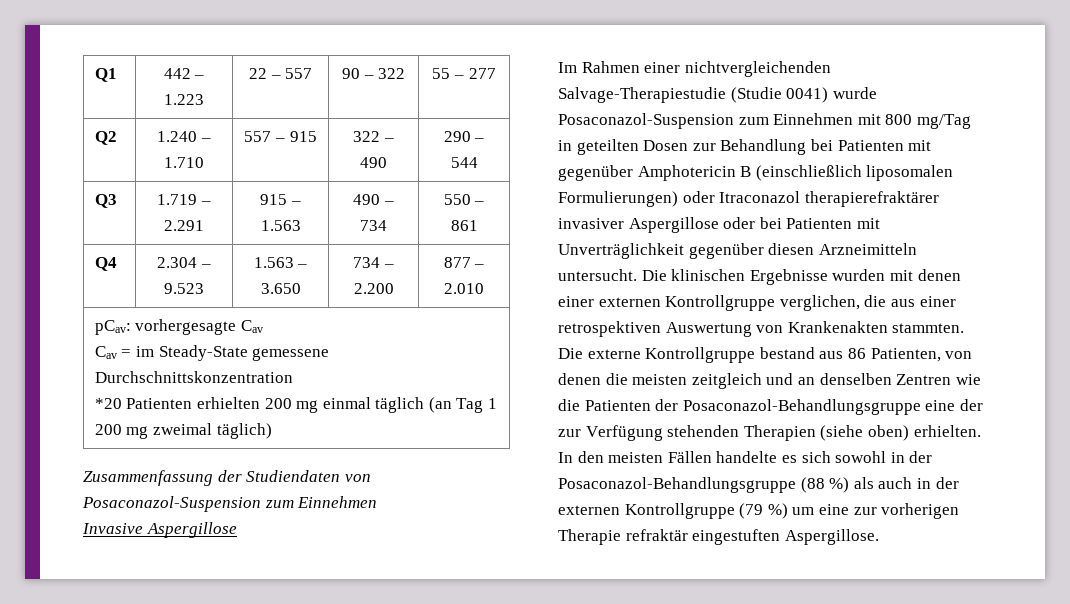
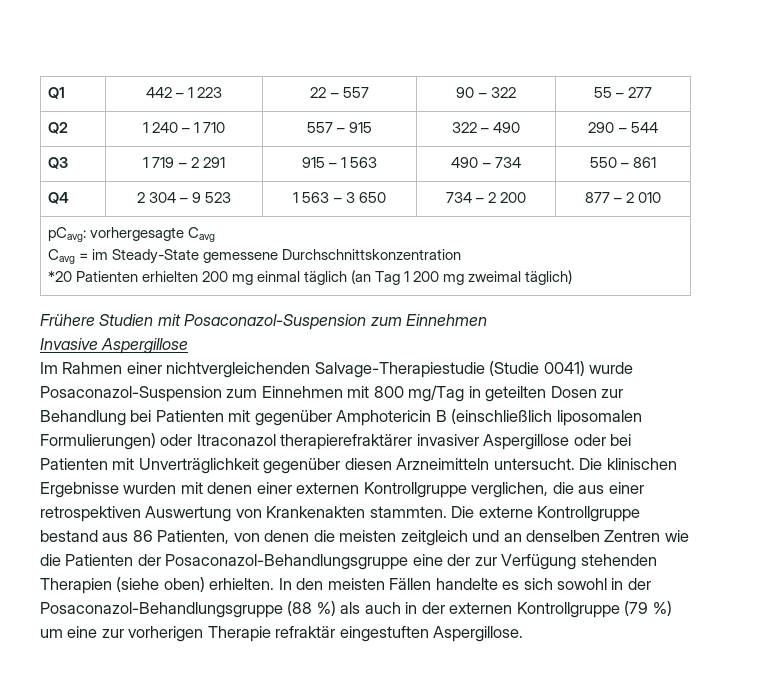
[164,94,204,105] 1.223 -> [188,87,223,98] 1 223
[157,131,211,142] [164,157,204,168] 1.240 – 1.710 -> [142,122,226,133] 1 240 – 1 710
[157,194,211,205] [164,220,204,231] 1.719 – 2.291 -> [143,157,225,168] 1 719 – 2 291
[260,220,301,231] 1.563 -> [341,157,378,168] 1 563
[157,257,211,268] [164,283,204,294] [253,257,308,268] [260,283,301,294] 2.304 – 9.523 | 1.563 – 3.650 -> [136,192,232,203] [293,192,386,203] 2 304 – 9 523 | 1 563 – 3 650
[353,283,394,294] 2.200 -> [488,192,527,203] 2 200
[444,283,484,294] [94,319,263,335] [94,346,117,359] 2.010 // pCav: vorhergesagte Cav // Cav -> [626,192,662,203] [47,227,215,242] [47,249,75,264] 2 010 // pCavg: vorhergesagte Cavg // Cavg
[83,470,371,486] Zusammenfassung der Studiendaten von -> [40,314,181,326] Frühere Studien mit

